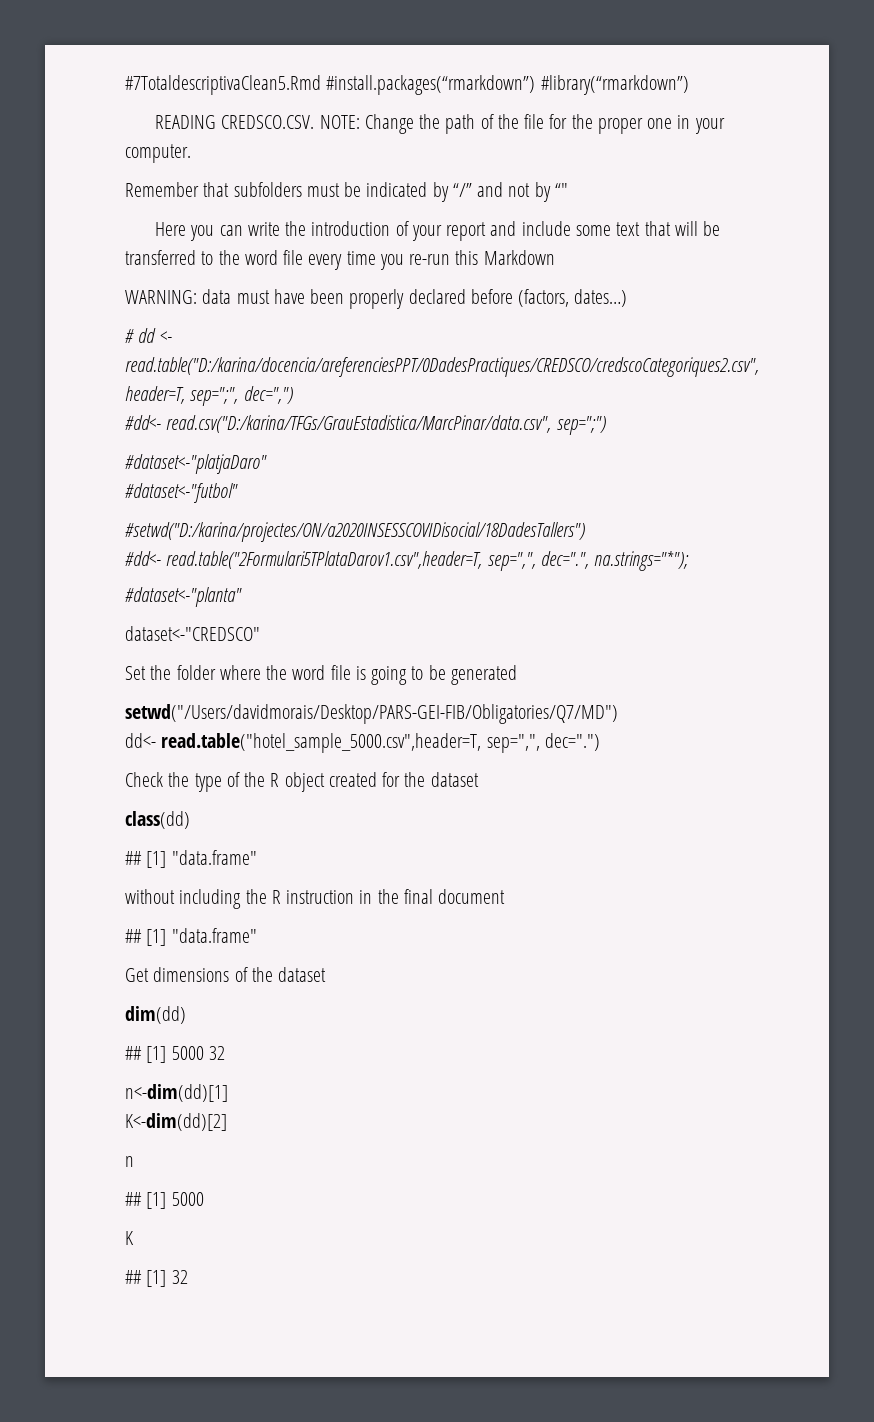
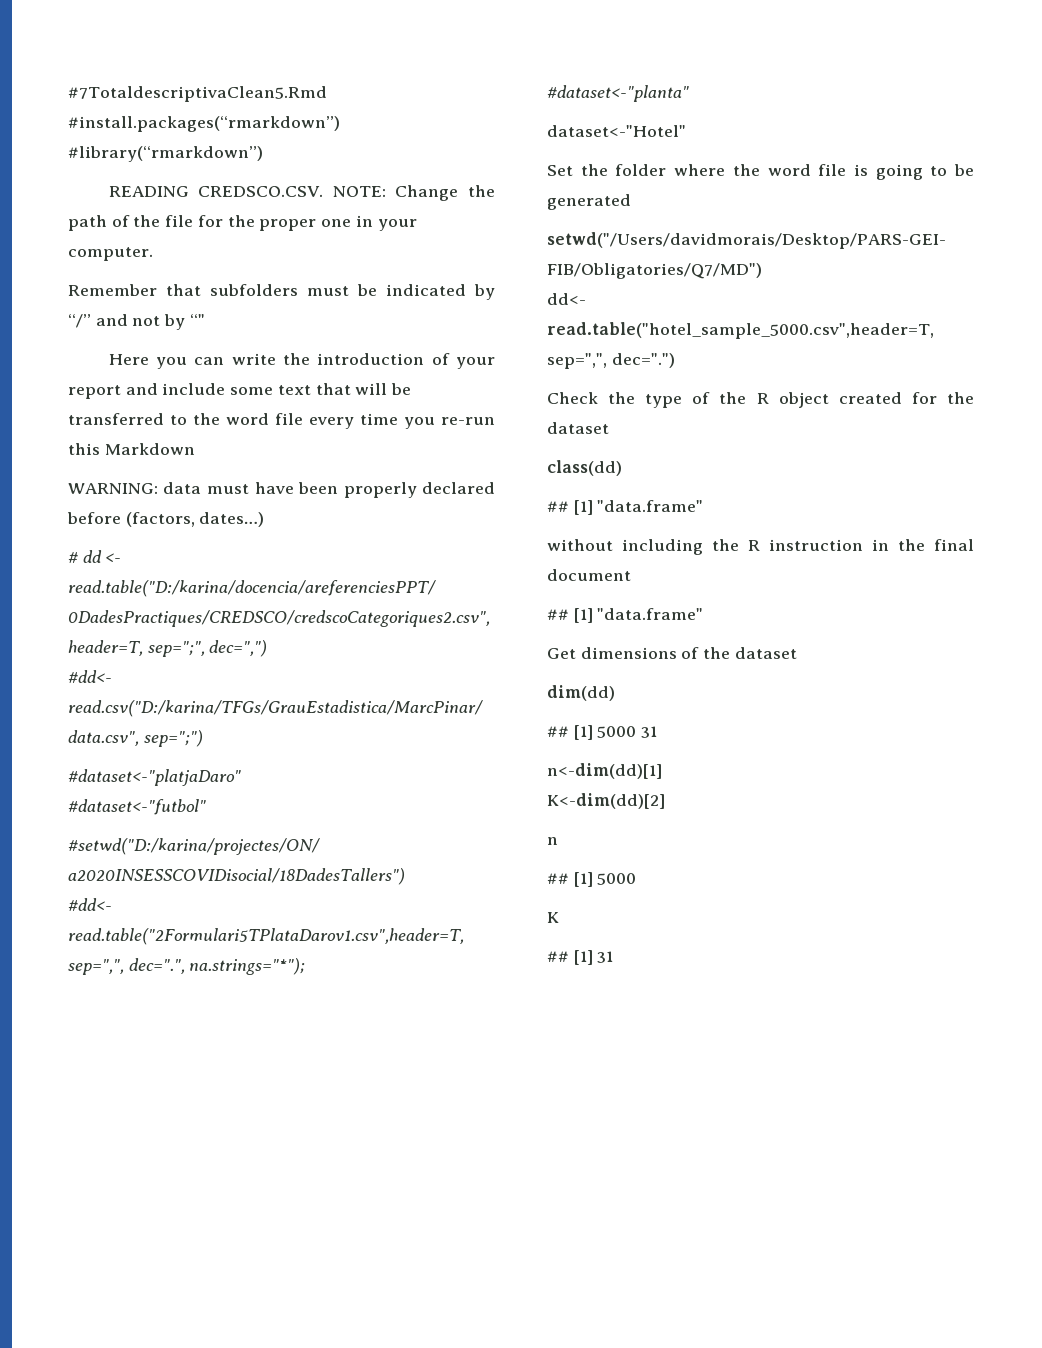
[125,626,260,641] dataset<-"CREDSCO" -> [547,125,686,137] dataset<-"Hotel"
[208,1046,225,1060] 32 -> [641,726,658,738] 31
[171,1270,188,1284] 32 -> [597,951,614,963] 31

